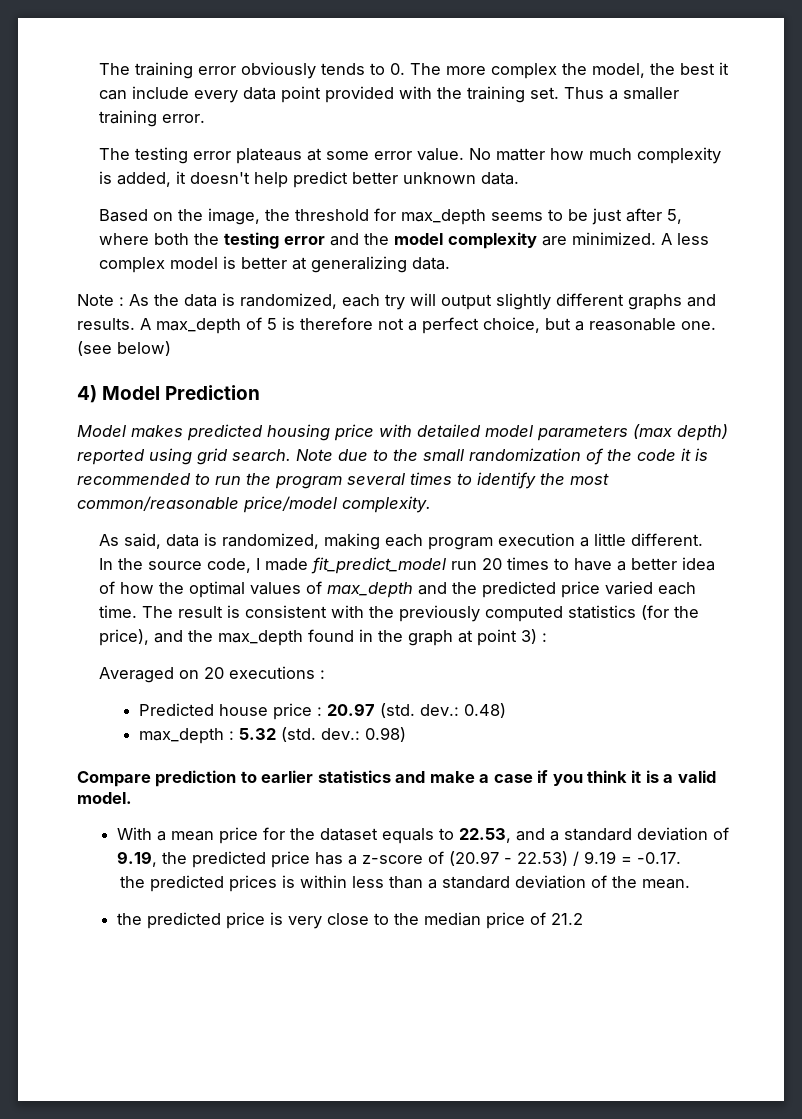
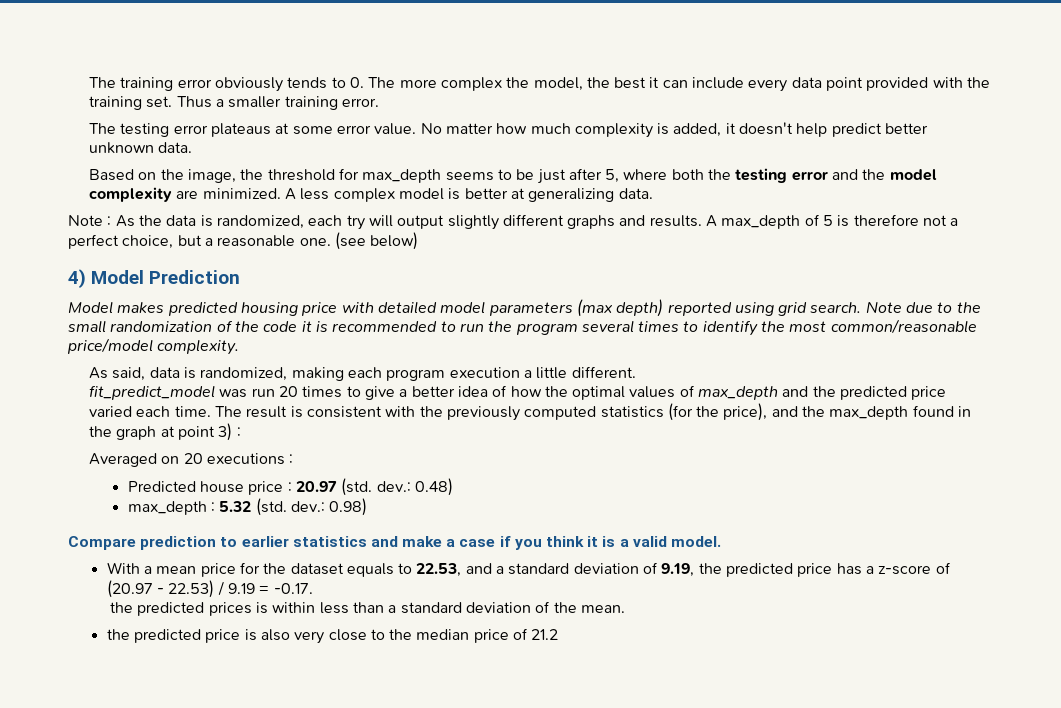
[98,557,446,574] In the source code, I made fit_predict_model -> [88,385,248,400] fit_predict_model was
[573,558,612,571] have -> [364,386,395,400] give
(283, 918) none -> [260,629,290,641] also

